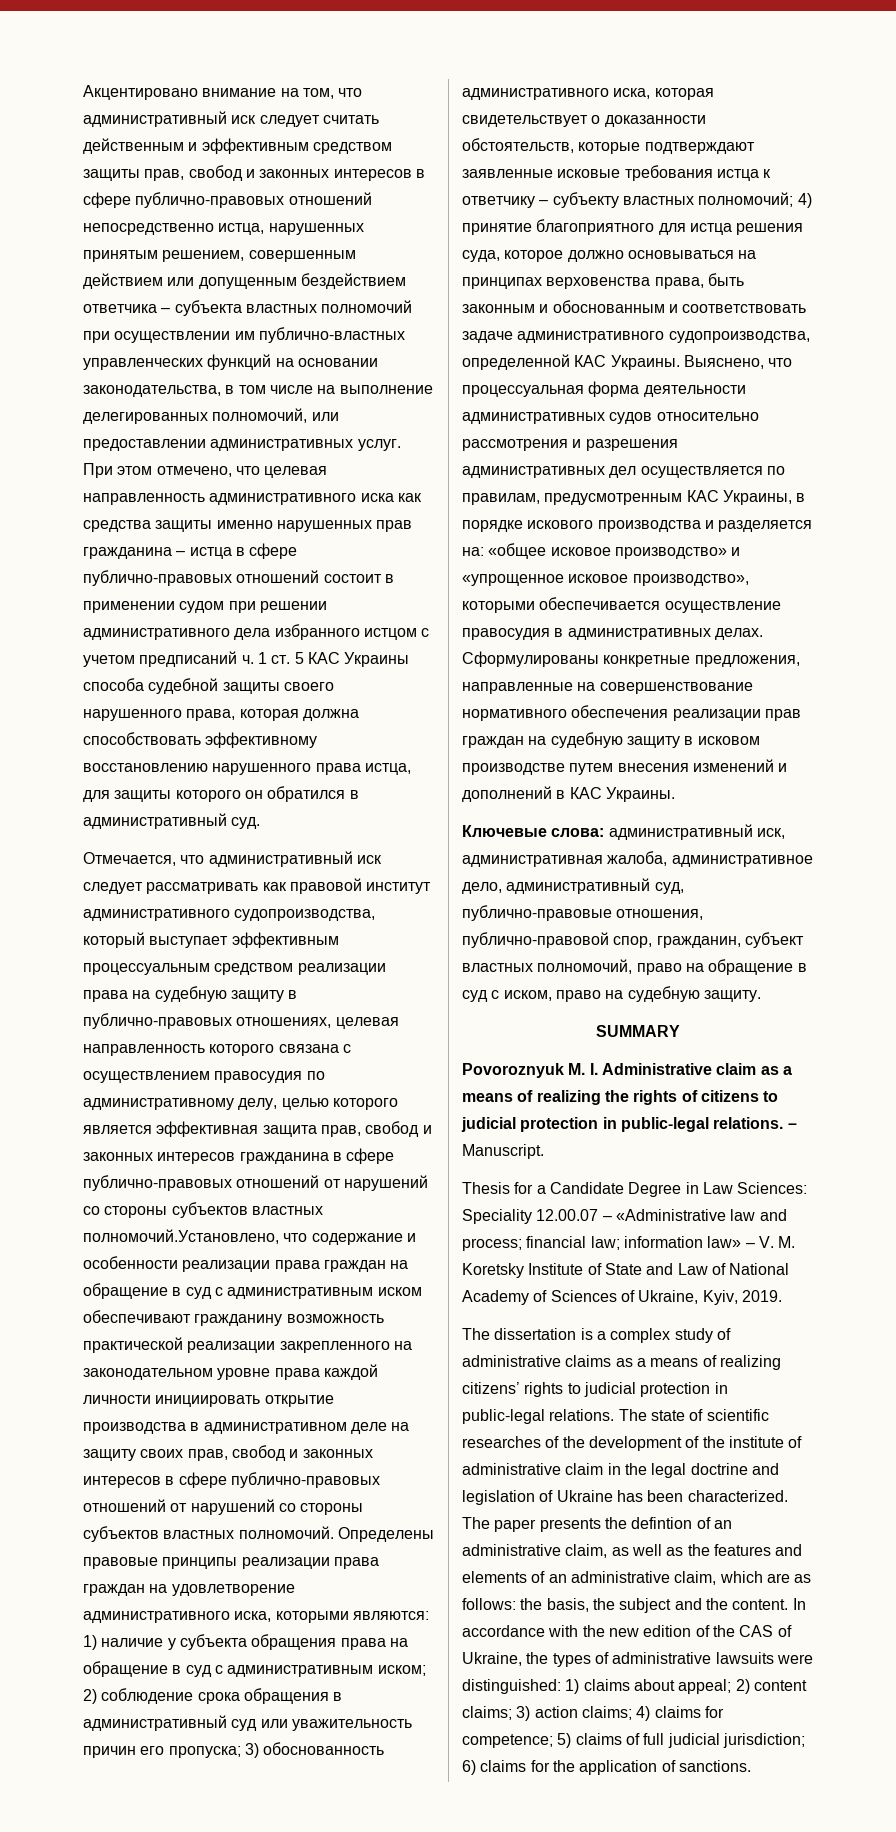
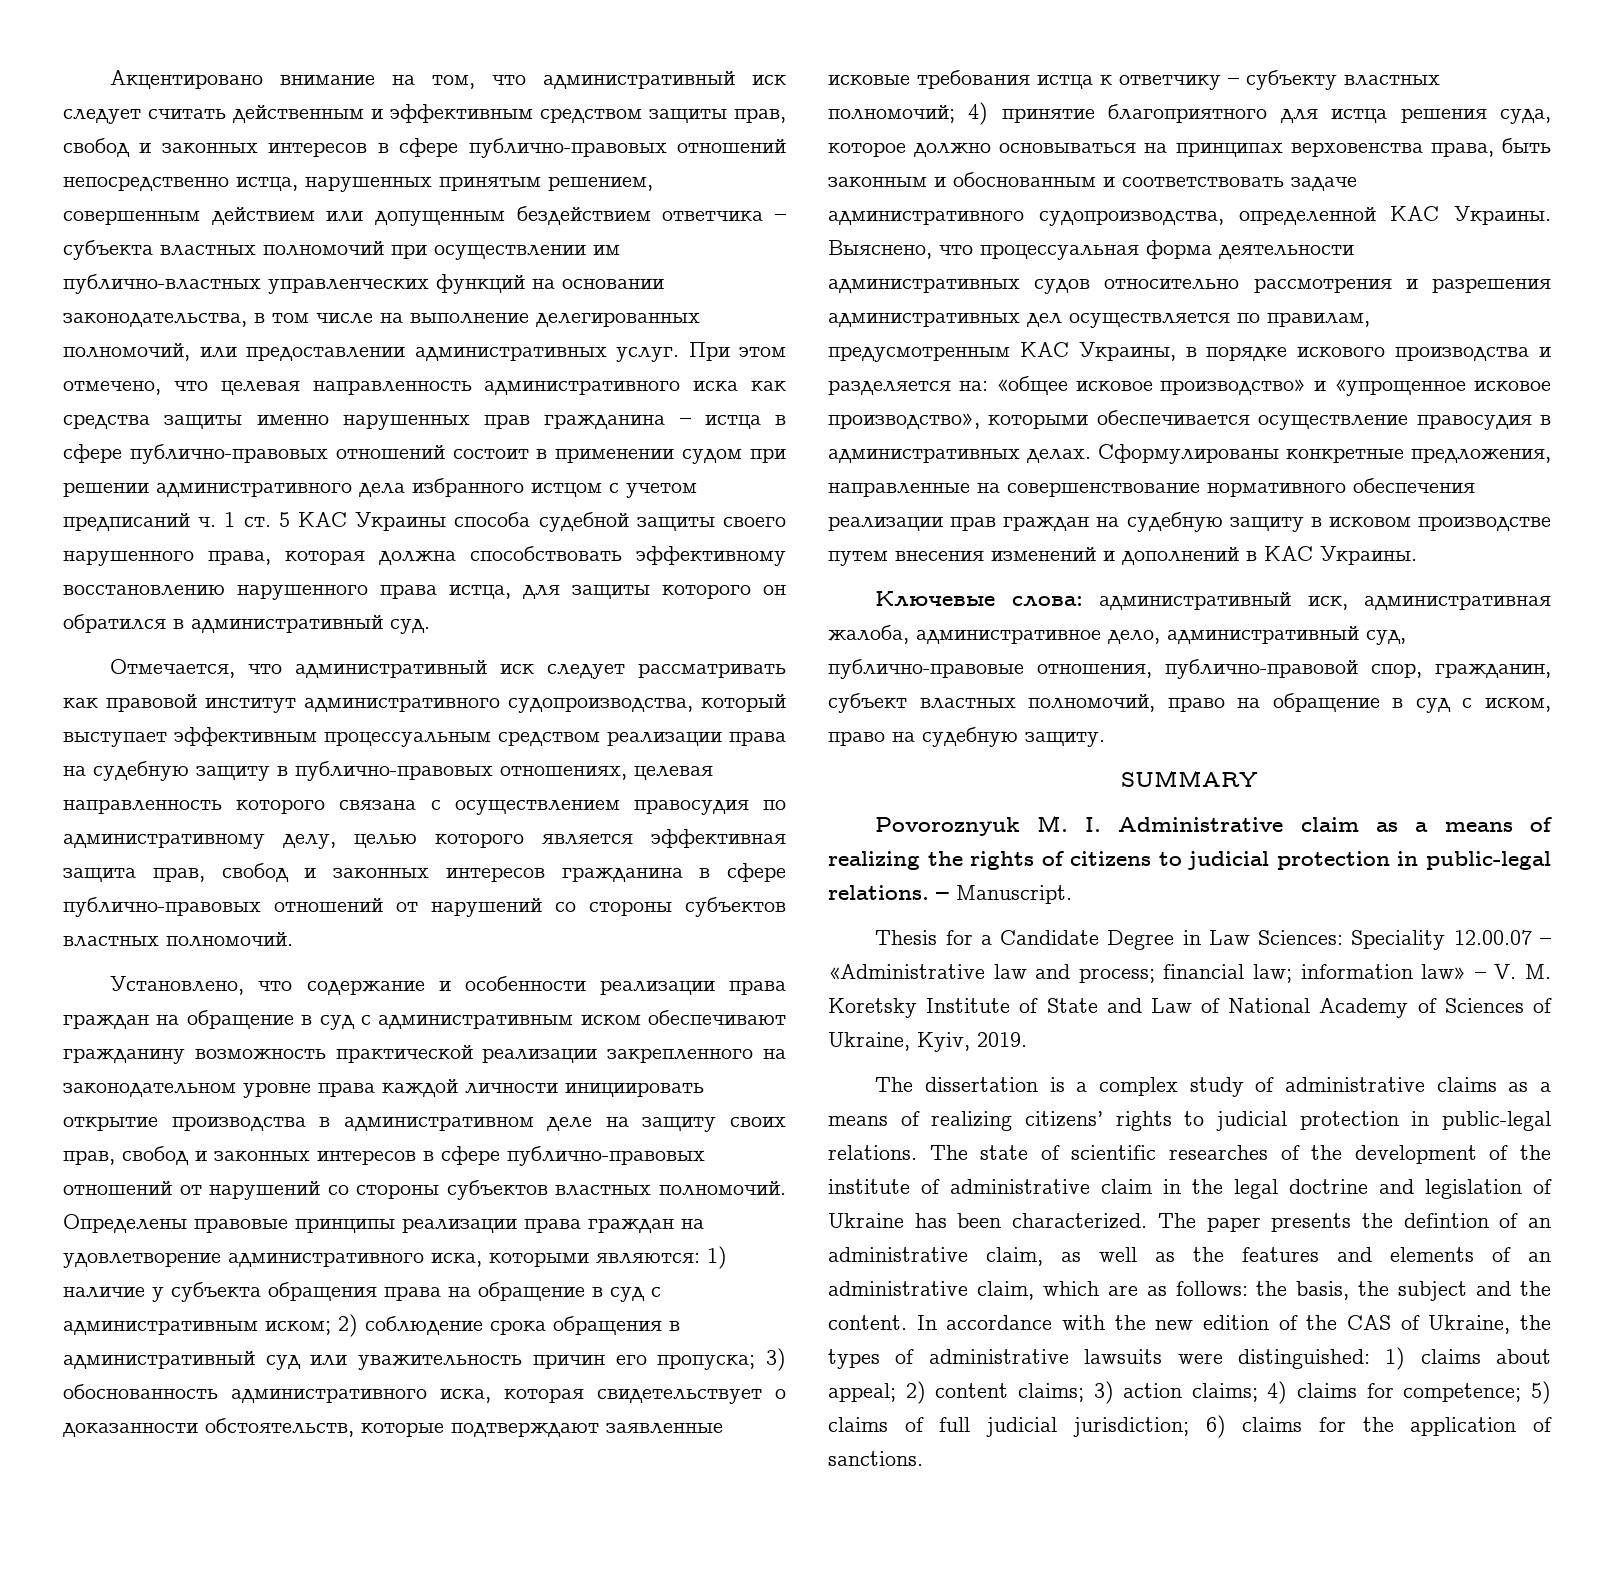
[83,1229,279,1244] полномочий.Установлено, -> [166,932,293,947] [110,976,245,995] полномочий. // Установлено,

